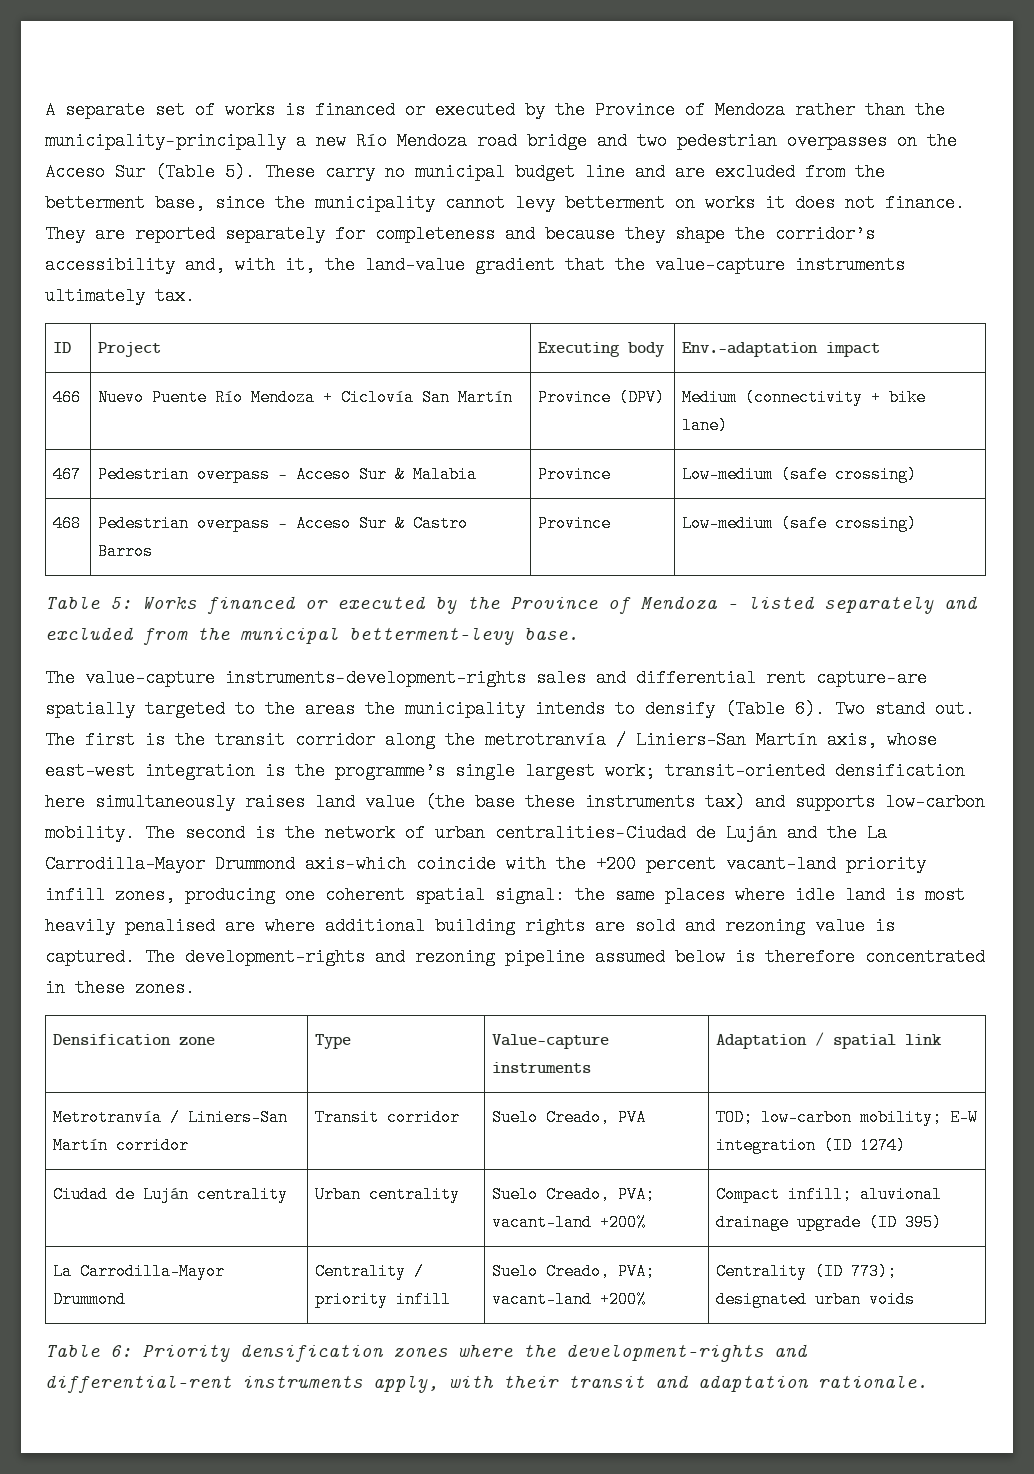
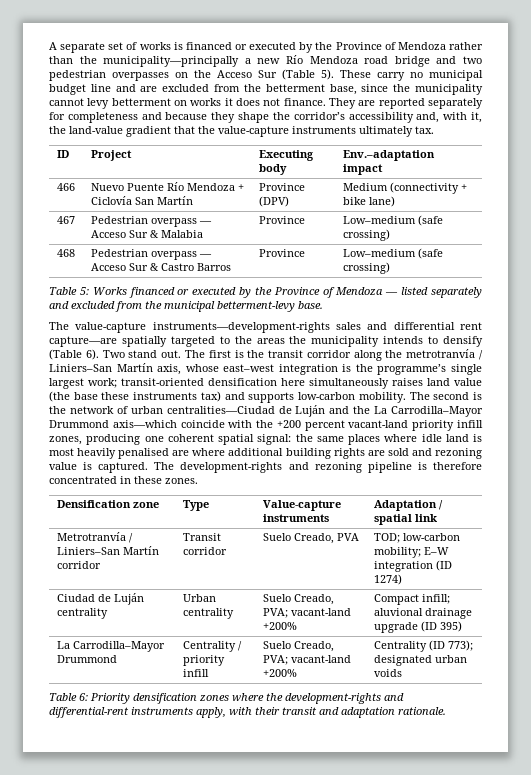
[595,948,725,966] assumed below -> (412, 467) none

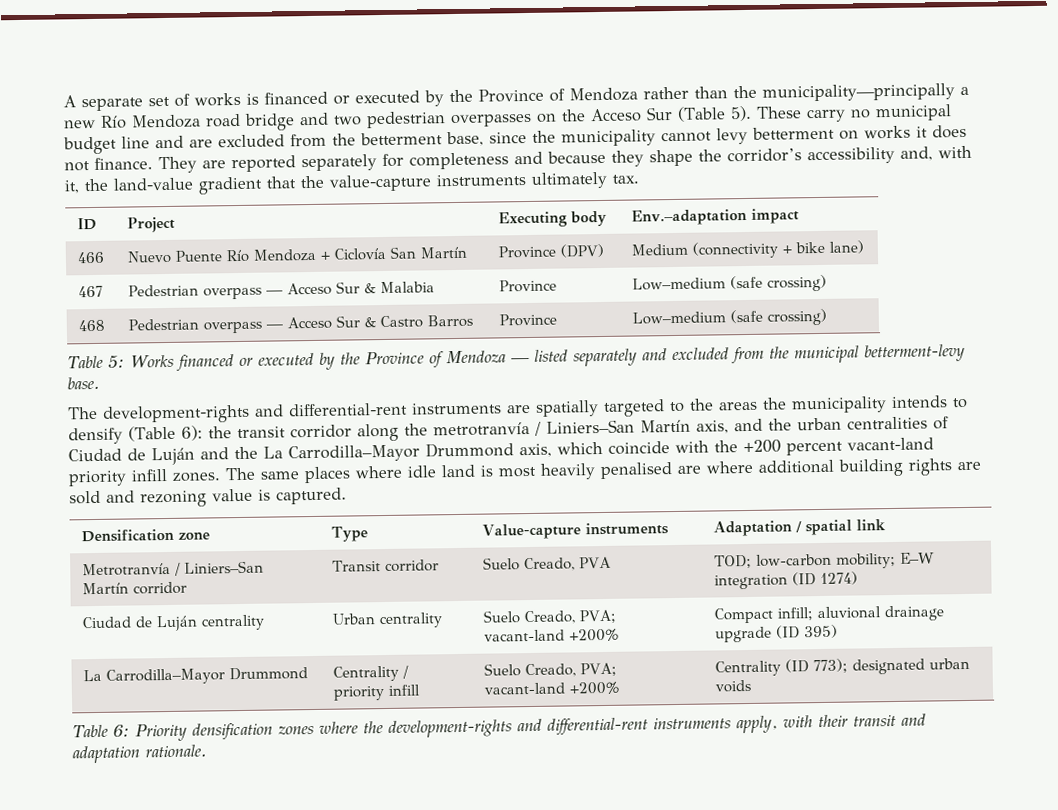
[75,322,482,333] [49,336,117,347] value-capture instruments—development-rights sales and differential rent capture—are -> [102,402,531,424] development-rights and differential-rent instruments are
[85,349,244,360] 6). Two stand out. The first is -> [180,425,203,441] 6):
[185,364,482,375] [49,378,482,389] [49,391,483,403] [49,406,275,414] whose east–west integration is the programme’s single largest work; transit-oriented densification here simultaneously raises land value (the base these instruments tax) and supports low-carbon mobility. The second is the network of urban centralities—Ciudad -> [733,416,949,432] [68,448,122,462] and the urban centralities of Ciudad
[112,420,177,428] axis—which -> [519,441,603,458] axis, which
[49,434,313,445] zones, producing one coherent spatial signal: the -> [172,467,256,482] zones. The
[154,462,482,473] [49,476,198,484] The development-rights and rezoning pipeline is therefore concentrated in these zones. -> (347, 496) none

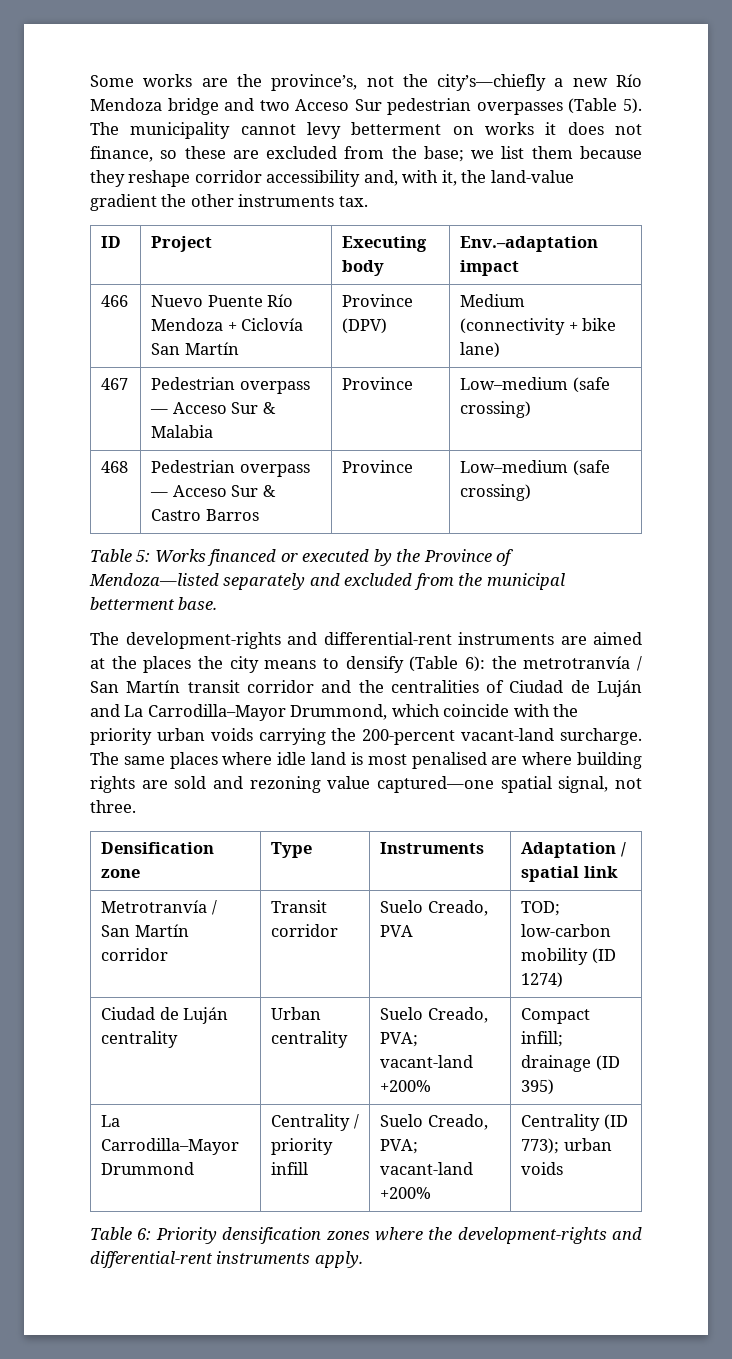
[63,83,955,112] A separate set of works is financed or executed by the Province of Mendoza rather than the municipality—principally -> [90,74,547,91] Some works are the province’s, not the city’s—chiefly
[205,113,241,128] road -> (162, 104) none
[366,104,952,129] [63,130,556,155] pedestrian overpasses on the Acceso Sur (Table 5). These carry no municipal budget line and are excluded from the betterment base, since the -> [295,98,642,115] [90,122,119,135] Acceso Sur pedestrian overpasses (Table 5). The
[94,148,802,174] finance. They are reported separately for completeness and because they shape the corridor’s -> [90,146,642,162] [90,170,262,187] finance, so these are excluded from the base; we list them because they reshape corridor
[266,171,608,192] that the value-capture instruments ultimately -> [161,194,335,207] the other instruments
[445,349,568,364] Mendoza — listed -> [89,573,219,586] Mendoza—listed
[863,343,965,363] betterment-levy -> [90,597,175,610] betterment
[535,395,948,417] spatially targeted to the areas the municipality intends -> [593,632,642,645] [90,656,317,673] aimed at the places the city means
[236,417,842,442] transit corridor along the metrotranvía / Liniers–San Martín axis, and the urban -> [523,656,642,671] [90,680,384,693] metrotranvía / San Martín transit corridor and the
[234,442,552,463] the La Carrodilla–Mayor Drummond axis, -> [124,704,388,721] La Carrodilla–Mayor Drummond,
[743,437,934,456] [68,468,221,487] +200 percent vacant-land priority infill zones. -> [90,728,643,745] priority urban voids carrying the 200-percent vacant-land surcharge.
[540,463,596,480] heavily -> (407, 759) none
[758,459,834,474] additional -> (573, 758) none
[258,487,347,505] is captured. -> [376,776,642,793] [90,800,136,813] captured—one spatial signal, not three.
[481,522,669,540] Value-capture instruments -> [380,842,485,854] Instruments
[183,560,264,574] Liniers–San -> [101,925,131,937] San
[835,552,935,569] [713,574,788,590] mobility; E–W integration -> [521,948,589,965] mobility
[816,605,945,622] [714,626,772,643] aluvional drainage upgrade -> [521,1055,592,1072] drainage
[851,658,925,675] designated -> (560, 1146) none
[735,713,926,734] [72,744,207,764] apply, with their transit and adaptation rationale. -> [314,1251,363,1268] apply.

